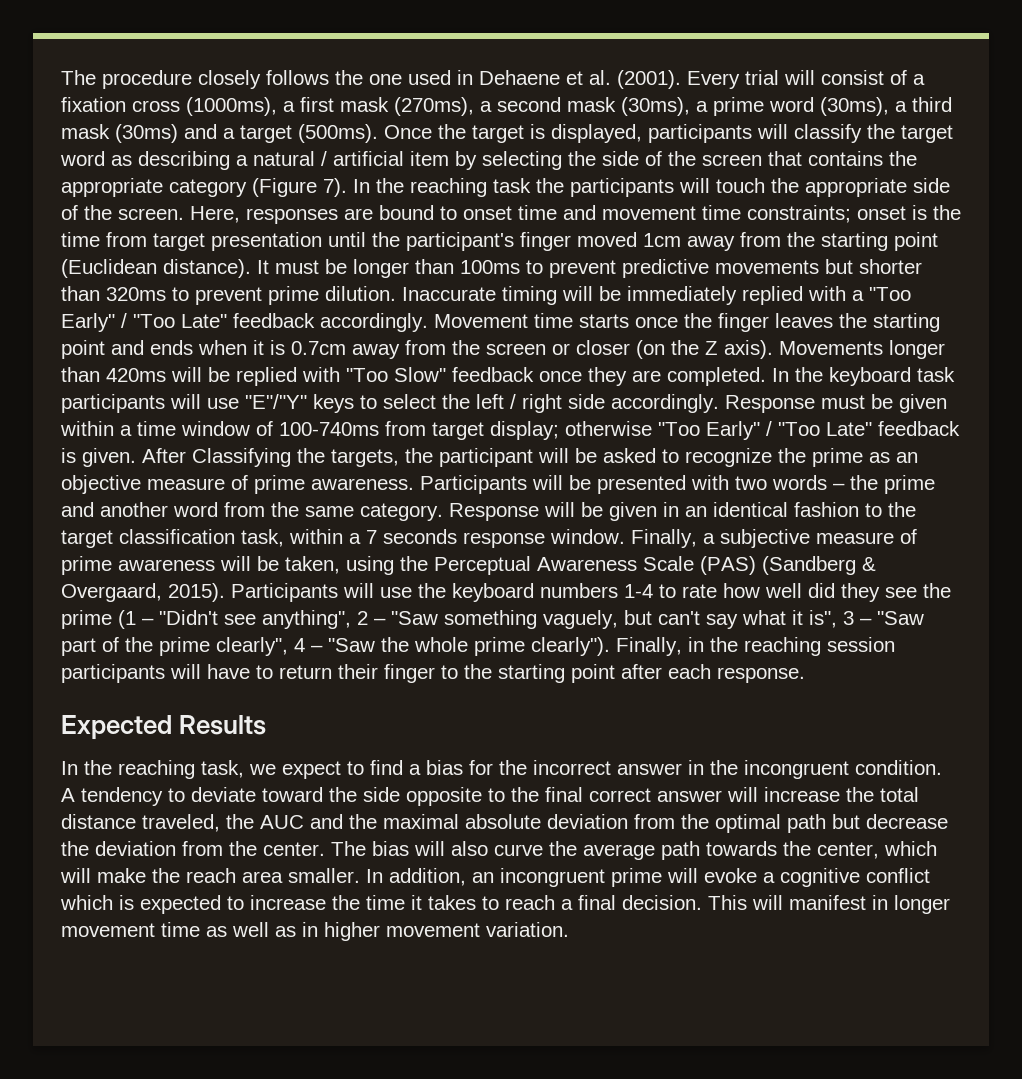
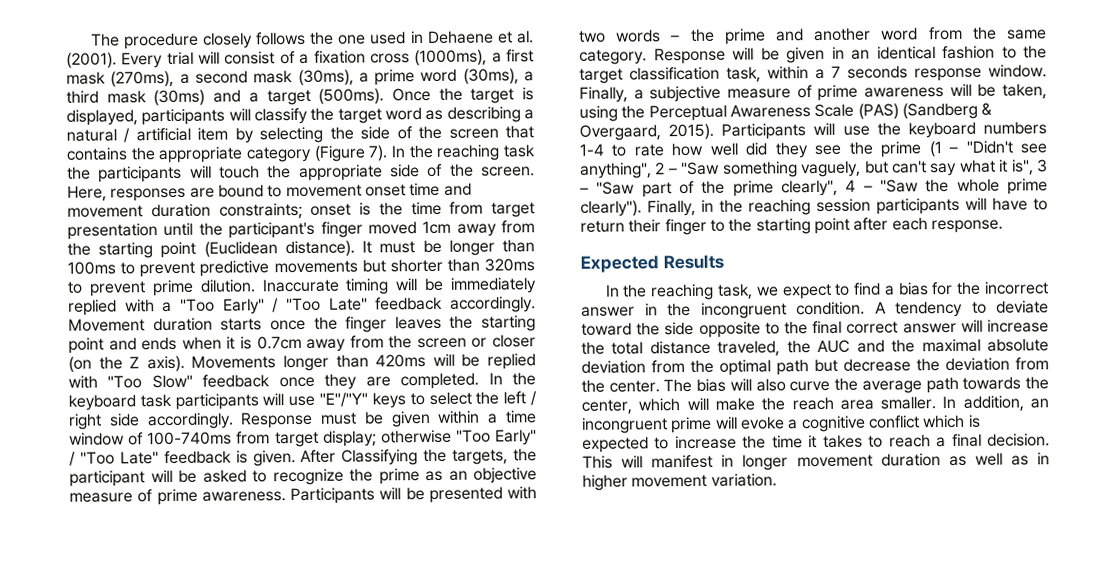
(457, 213) none -> [285,184,362,198] movement
[702,205,741,220] time -> [150,203,211,218] duration
[534,313,573,328] time -> [152,317,213,332] duration
[161,922,200,937] time -> [880,453,941,467] duration

